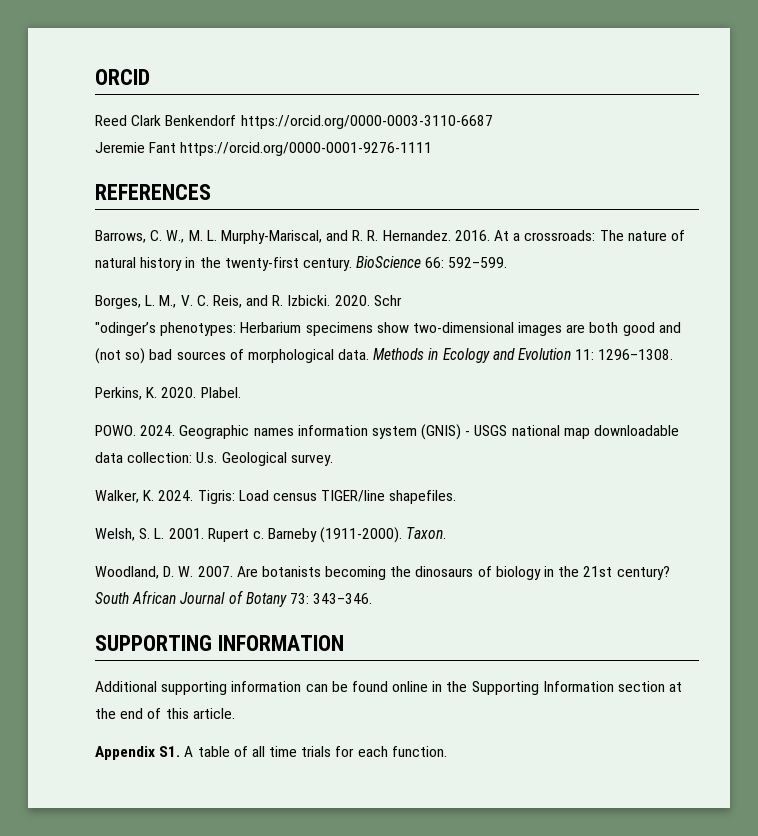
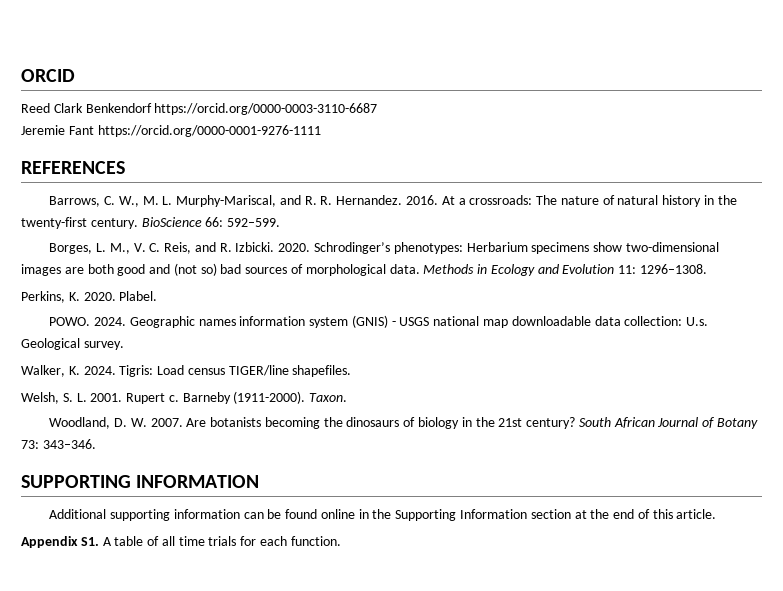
[373,295,402,306] [95,322,156,336] Schr // "odinger’s -> [313,242,390,254] Schrodinger’s

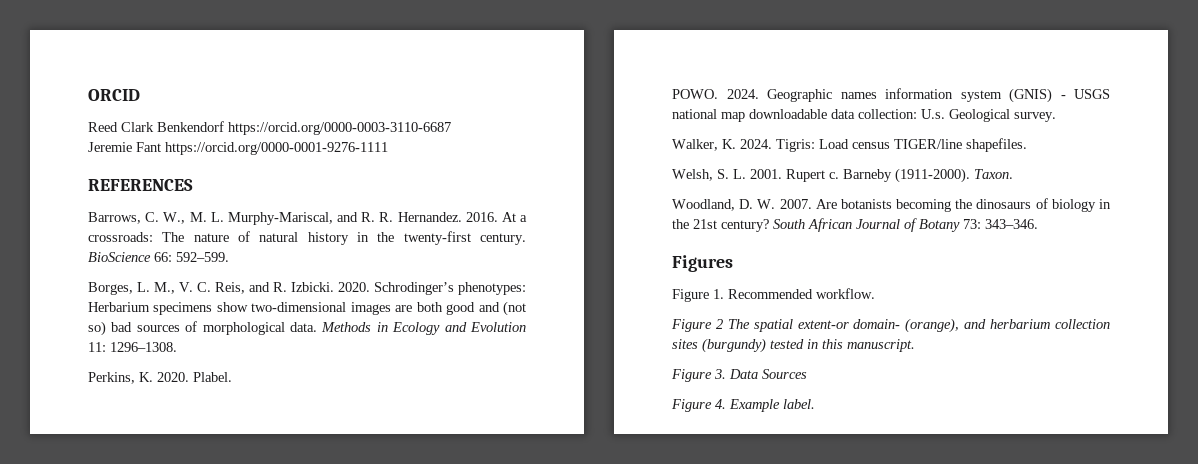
[21,475,260,488] [49,509,717,521] [21,536,341,548] SUPPORTING INFORMATION // Additional supporting information can be found online in the Supporting Information section at the end of this article. // Appendix S1. A table of all time trials for each function. -> [672,255,733,272] [672,288,875,302] [671,318,1110,333] [672,338,915,353] [671,369,807,382] [671,399,815,412] Figures // Figure 1. Recommended workflow. // Figure 2 The spatial extent-or domain- (orange), and herbarium collection sites (burgundy) tested in this manuscript. // Figure 3. Data Sources // Figure 4. Example label.

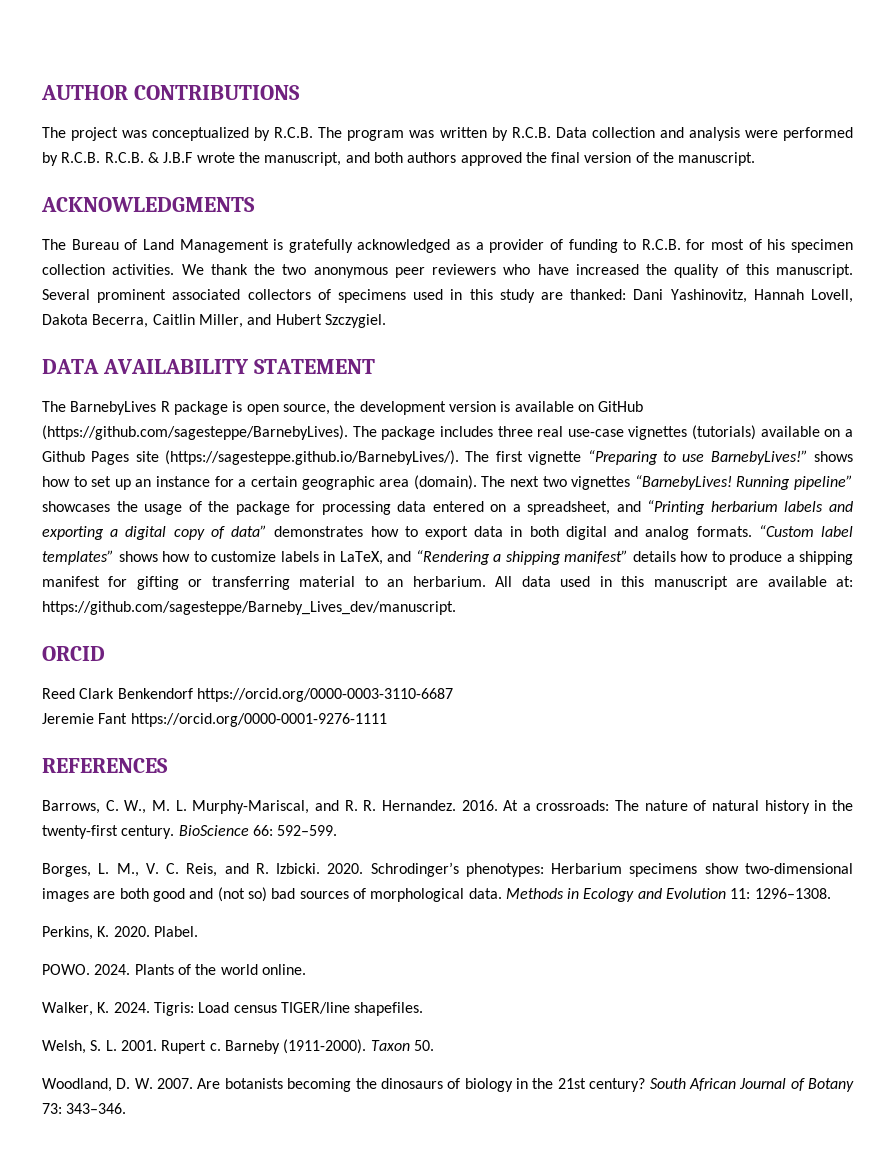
(88, 95) none -> [41,85,300,100] [42,127,853,141] [42,152,756,166] [41,197,255,212] [42,239,854,253] [42,264,853,278] [42,289,854,303] [42,314,386,328] [42,359,375,374] [42,401,644,415] [42,425,853,440] [42,450,854,465] [42,475,853,490] [42,500,853,515] [42,525,853,540] [42,550,853,565] [42,576,854,590] [42,601,456,615] AUTHOR CONTRIBUTIONS // The project was conceptualized by R.C.B. The program was written by R.C.B. Data collection and analysis were performed by R.C.B. R.C.B. & J.B.F wrote the manuscript, and both authors approved the final version of the manuscript. // ACKNOWLEDGMENTS // The Bureau of Land Management is gratefully acknowledged as a provider of funding to R.C.B. for most of his specimen collection activities. We thank the two anonymous peer reviewers who have increased the quality of this manuscript. Several prominent associated collectors of specimens used in this study are thanked: Dani Yashinovitz, Hannah Lovell, Dakota Becerra, Caitlin Miller, and Hubert Szczygiel. // DATA AVAILABILITY STATEMENT // The BarnebyLives R package is open source, the development version is available on GitHub (https://github.com/sagesteppe/BarnebyLives). The package includes three real use-case vignettes (tutorials) available on a Github Pages site (https://sagesteppe.github.io/BarnebyLives/). The first vignette “Preparing to use BarnebyLives!” shows how to set up an instance for a certain geographic area (domain). The next two vignettes “BarnebyLives! Running pipeline” showcases the usage of the package for processing data entered on a spreadsheet, and “Printing herbarium labels and exporting a digital copy of data” demonstrates how to export data in both digital and analog formats. “Custom label templates” shows how to customize labels in LaTeX, and “Rendering a shipping manifest” details how to produce a shipping manifest for gifting or transferring material to an herbarium. All data used in this manuscript are available at: https://github.com/sagesteppe/Barneby_Lives_dev/manuscript. //
[767,88,1110,103] [672,109,1056,122] Geographic names information system (GNIS) - USGS national map downloadable data collection: U.s. Geological survey. -> [134,964,306,975] Plants of the world online.
[974,169,1013,179] Taxon. -> [370,1040,434,1051] Taxon 50.
[672,255,733,272] [672,288,875,302] [671,318,1110,333] [672,338,915,353] [671,369,807,382] [671,399,815,412] // Figures // Figure 1. Recommended workflow. // Figure 2 The spatial extent-or domain- (orange), and herbarium collection sites (burgundy) tested in this manuscript. // Figure 3. Data Sources // Figure 4. Example label. -> (127, 1108) none

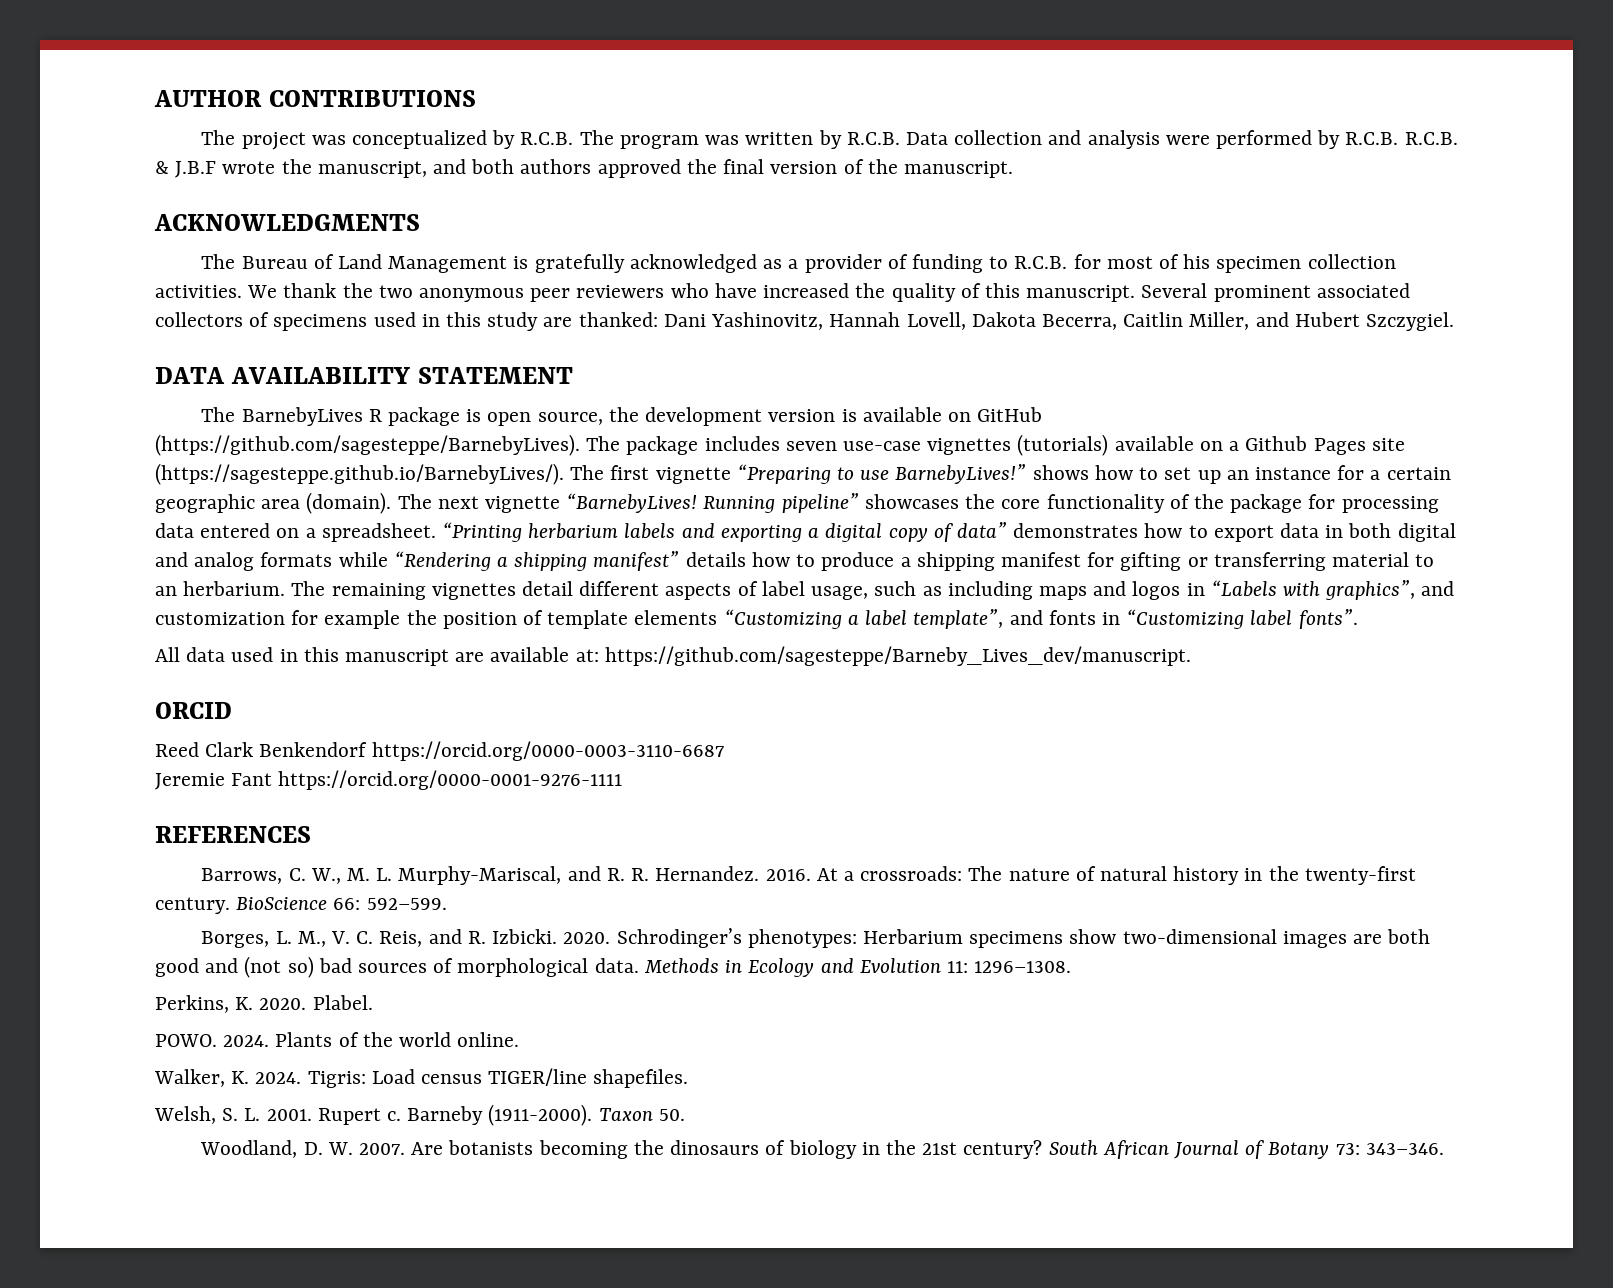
[497,426,564,437] three real -> [785,441,837,451] seven
[542,476,631,490] two vignettes -> [485,496,561,513] vignette
[144,504,183,515] usage -> [1001,494,1165,513] core functionality
[527,501,641,515] spreadsheet, and -> [321,523,436,542] spreadsheet.
[696,525,853,537] [42,550,411,565] formats. “Custom label templates” shows how to customize labels in LaTeX, and -> [260,552,388,567] formats while
(486, 581) none -> [291,580,1455,600] [155,609,1358,629] The remaining vignettes detail different aspects of label usage, such as including maps and logos in “Labels with graphics”, and customization for example the position of template elements “Customizing a label template”, and fonts in “Customizing label fonts”. //

